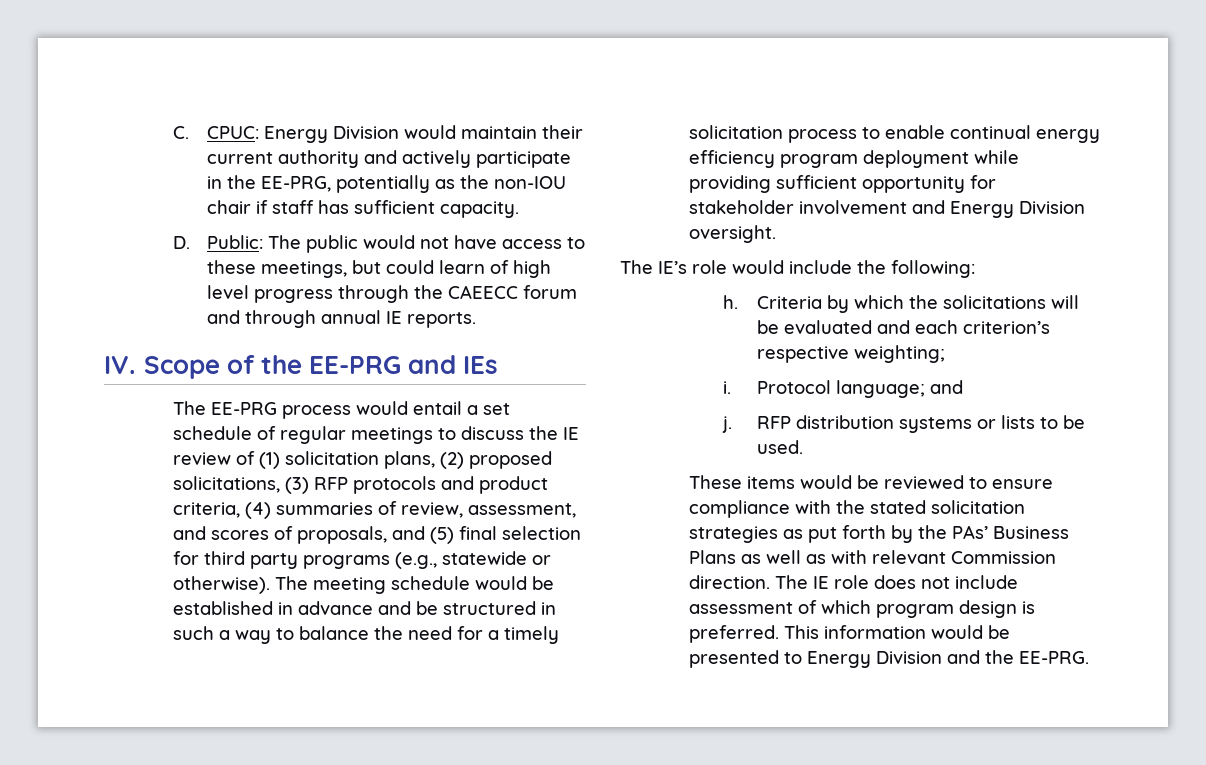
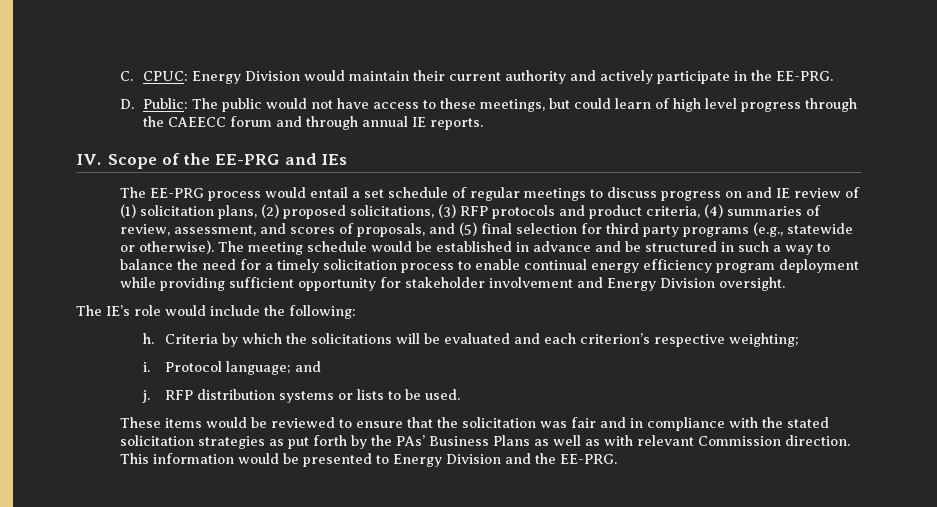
[260,175,566,193] [206,200,519,218] EE-PRG, potentially as the non-IOU chair if staff has sufficient capacity. -> [775,71,833,81] EE-PRG.
[528,426,558,440] the -> [661,187,773,201] progress on and
(1053, 484) none -> [407,417,644,428] that the solicitation was fair and in
[774,575,1018,589] [688,600,1035,618] [688,625,779,643] The IE role does not include assessment of which program design is preferred. -> (851, 440) none

